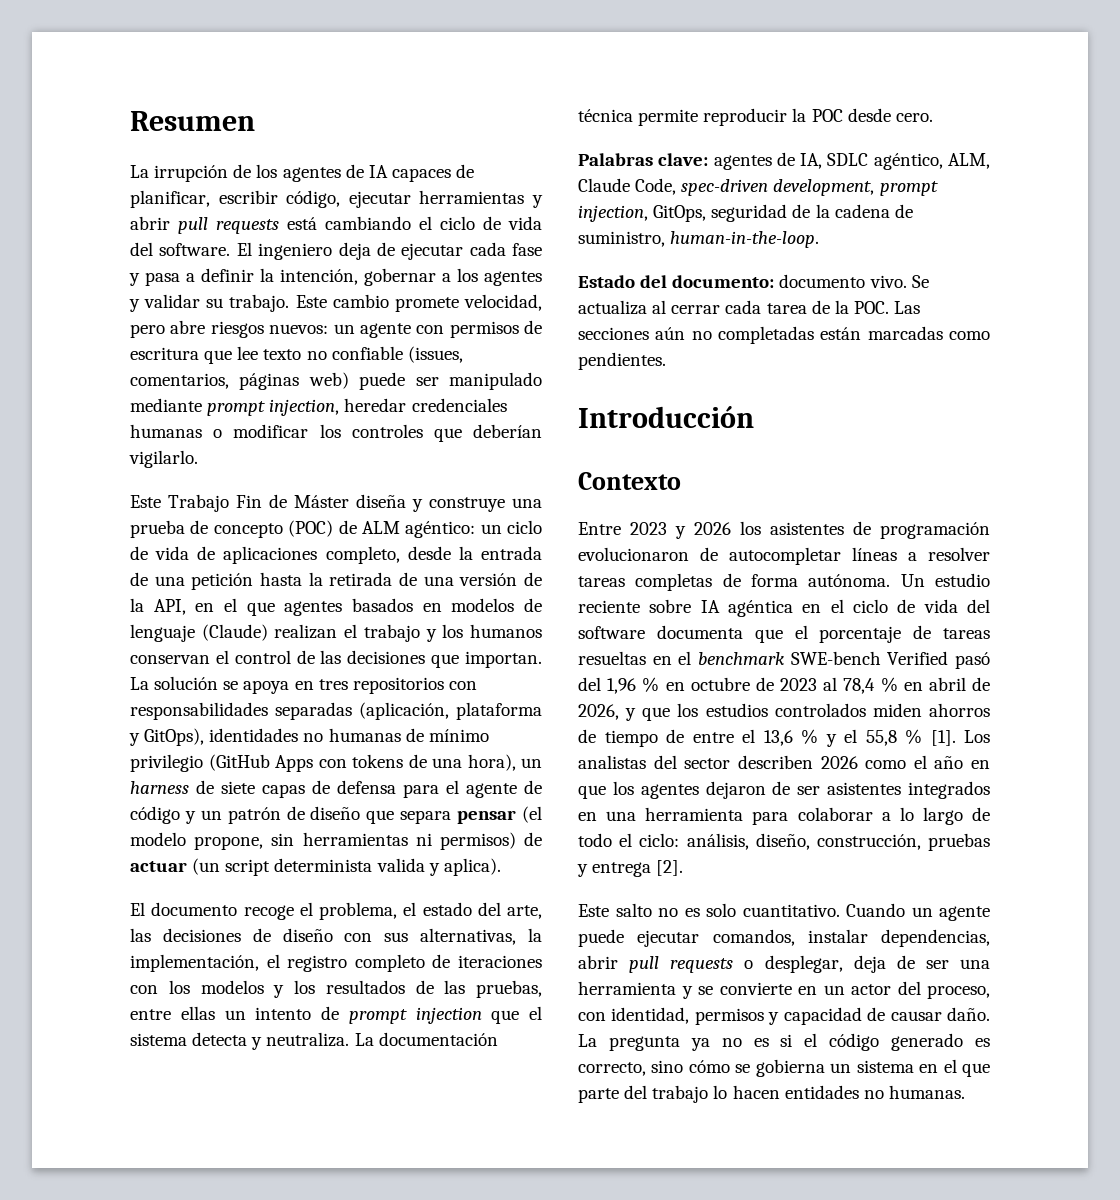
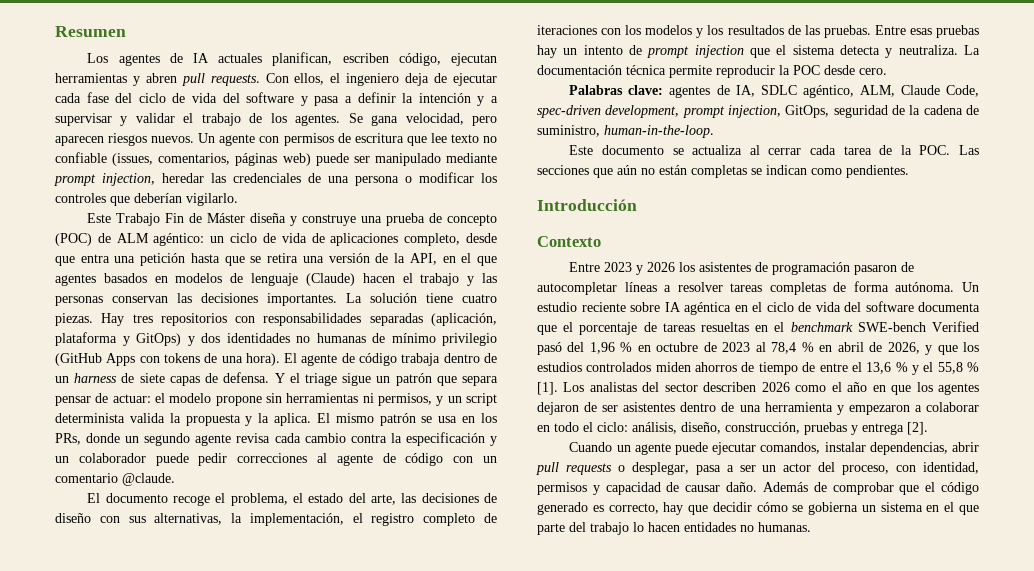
[130,164,475,182] [130,190,543,208] [130,216,542,234] [130,242,252,256] La irrupción de los agentes de IA capaces de planificar, escribir código, ejecutar herramientas y abrir pull requests está cambiando el ciclo de vida del software. El -> [87,52,497,66] [55,73,341,86] Los agentes de IA actuales planifican, escriben código, ejecutan herramientas y abren pull requests. Con ellos, el
(542, 249) none -> [115,92,295,103] del ciclo de vida del software
[280,268,542,286] [129,294,542,312] [130,320,355,338] intención, gobernar a los agentes y validar su trabajo. Este cambio promete velocidad, pero abre riesgos nuevos: un -> [418,93,499,106] [55,113,497,126] [55,133,216,146] intención y a supervisar y validar el trabajo de los agentes. Se gana velocidad, pero aparecen riesgos nuevos. Un
[411,398,507,412] [130,424,202,438] credenciales humanas -> [211,173,399,186] las credenciales de una persona
[458,546,542,560] [130,572,417,590] la entrada de una petición hasta la retirada de -> [55,253,299,266] que entra una petición hasta que se retira
[274,624,338,639] realizan -> [362,273,395,283] hacen
[442,624,542,638] [130,650,542,668] [130,676,314,694] los humanos conservan el control de las decisiones que importan. La solución se apoya en -> [481,273,497,283] [55,293,497,306] [55,313,125,326] las personas conservan las decisiones importantes. La solución tiene cuatro piezas. Hay
[144,728,205,746] GitOps), -> [136,333,220,346] GitOps) y dos
[467,754,516,771] hora), -> [245,353,498,366] hora). El agente de código trabaja dentro de
[337,780,542,798] [130,806,542,824] [130,832,543,850] [130,858,501,876] defensa para el agente de código y un patrón de diseño que separa pensar (el modelo propone, sin herramientas ni permisos) de actuar (un script determinista valida y aplica). -> [223,372,499,386] [55,393,497,406] [55,413,498,426] [55,432,497,446] [55,453,498,466] [55,473,175,486] defensa. Y el triage sigue un patrón que separa pensar de actuar: el modelo propone sin herramientas ni permisos, y un script determinista valida la propuesta y la aplica. El mismo patrón se usa en los PRs, donde un segundo agente revisa cada cambio contra la especificación y un colaborador puede pedir correcciones al agente de código con un comentario @claude.
[476,980,542,998] [130,1006,215,1020] pruebas, entre ellas -> [823,25,979,38] [537,45,557,58] pruebas. Entre esas pruebas hay
[578,274,929,288] Estado del documento: documento vivo. Se -> [569,145,684,155] Este documento se
(649, 333) none -> [593,168,613,178] que
[718,326,943,344] completadas están marcadas -> [659,165,807,178] están completas se indican
[578,547,689,561] evolucionaron -> [854,265,898,275] pasaron
[908,781,990,799] [578,807,990,825] integrados en una herramienta para colaborar a lo largo de -> [680,402,979,415] [537,425,550,432] dentro de una herramienta y empezaron a colaborar en
[578,903,840,917] Este salto no es solo cuantitativo. -> (928, 428) none
[853,955,990,973] [578,981,817,999] deja de ser una herramienta y se convierte en -> [695,465,756,475] pasa a ser
[578,1034,793,1051] La pregunta ya no es si -> [762,482,920,495] Además de comprobar que
[651,1060,684,1073] sino -> [663,502,752,515] hay que decidir

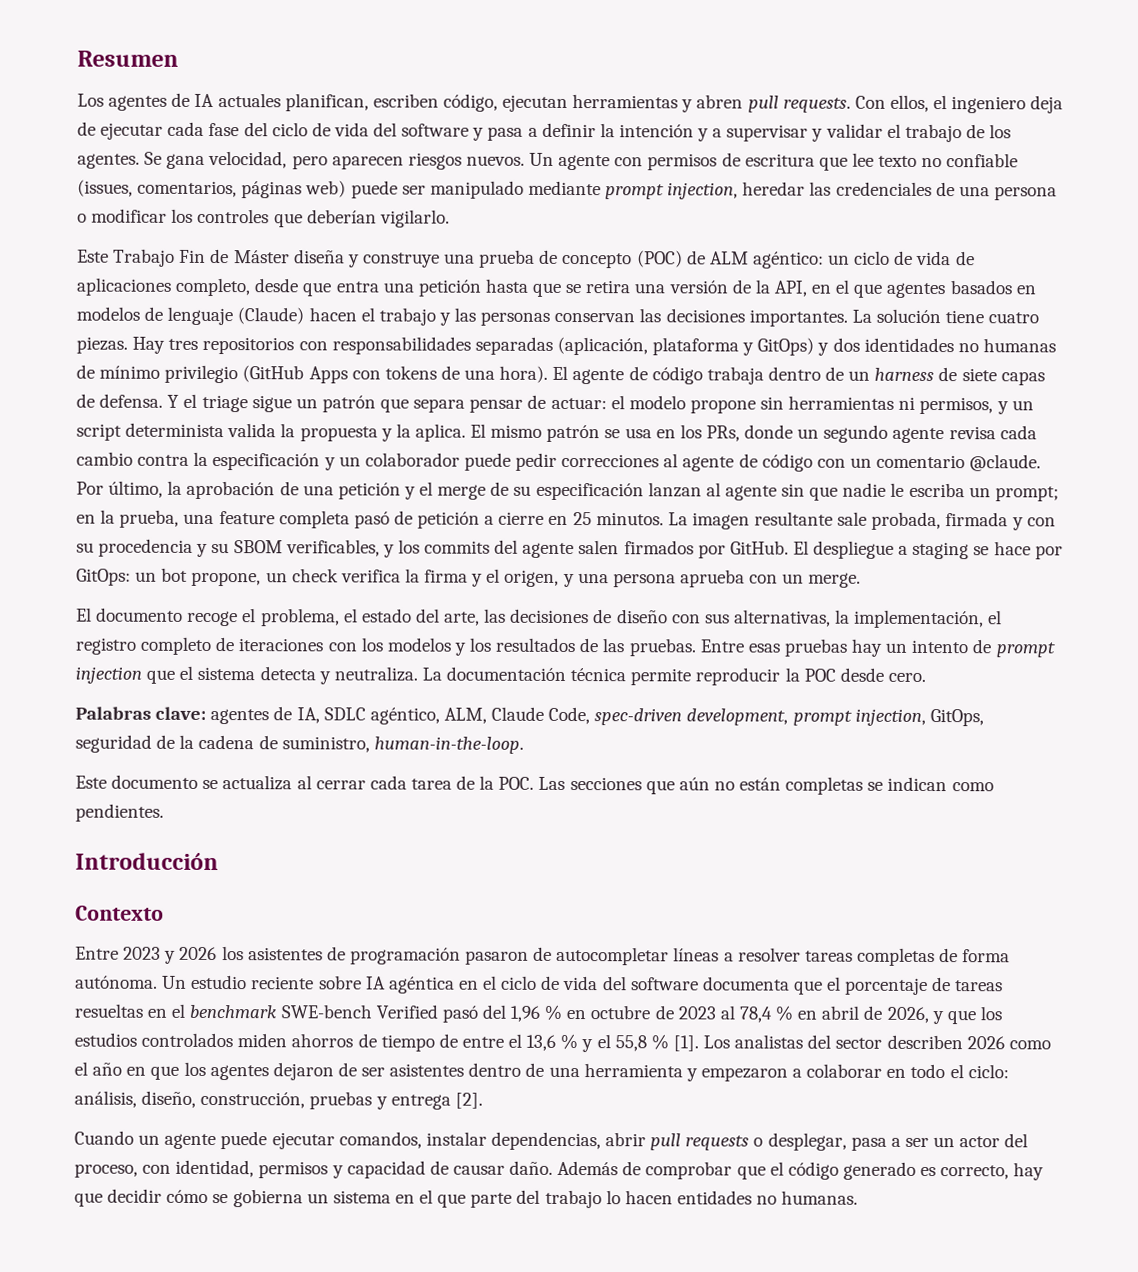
(175, 479) none -> [76,480,1059,502] [76,509,1056,531] [76,538,1063,560] [76,567,862,588] Por último, la aprobación de una petición y el merge de su especificación lanzan al agente sin que nadie le escriba un prompt; en la prueba, una feature completa pasó de petición a cierre en 25 minutos. La imagen resultante sale probada, firmada y con su procedencia y su SBOM verificables, y los commits del agente salen firmados por GitHub. El despliegue a staging se hace por GitOps: un bot propone, un check verifica la firma y el origen, y una persona aprueba con un merge.

